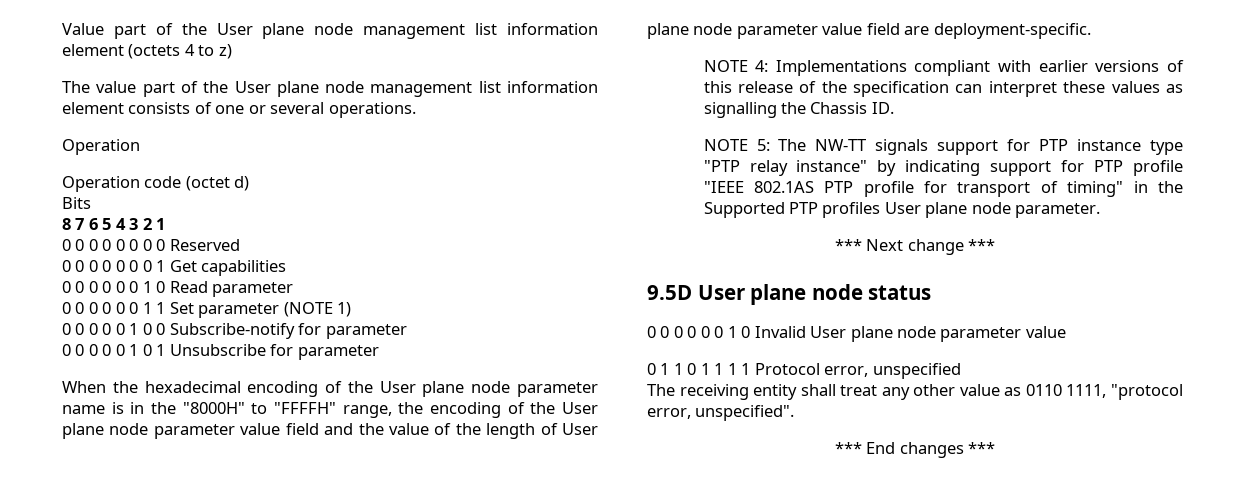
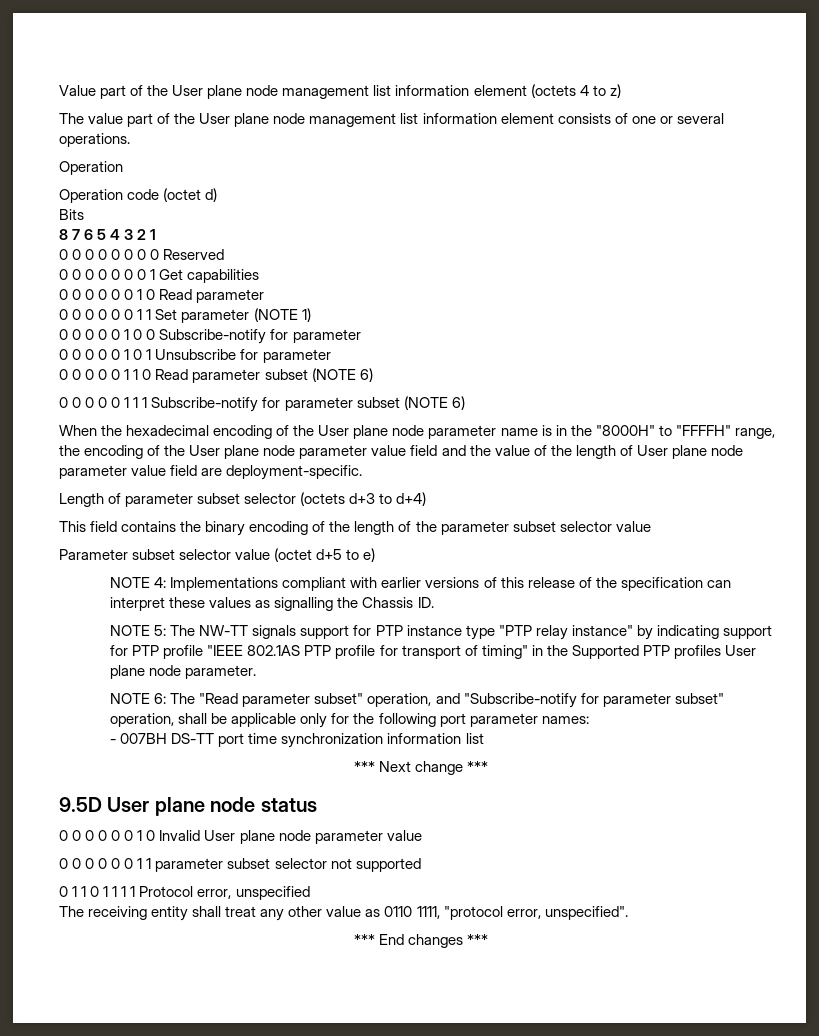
(379, 352) none -> [59,368,373,383] [59,396,465,412] // 0 0 0 0 0 1 1 0 Read parameter subset (NOTE 6) // 0 0 0 0 0 1 1 1 Subscribe-notify for parameter subset (NOTE 6)
(1091, 31) none -> [59,492,427,507] [59,521,651,536] [59,548,376,562] // Length of parameter subset selector (octets d+3 to d+4) // This field contains the binary encoding of the length of the parameter subset selector value // Parameter subset selector value (octet d+5 to e)
(1101, 210) none -> [110,693,724,708] [110,713,589,728] [110,733,484,748] // NOTE 6: The "Read parameter subset" operation, and "Subscribe-notify for parameter subset" operation, shall be applicable only for the following port parameter names: // - 007BH DS-TT port time synchronization information list
(1066, 332) none -> [59,858,421,872] // 0 0 0 0 0 0 1 1 parameter subset selector not supported

